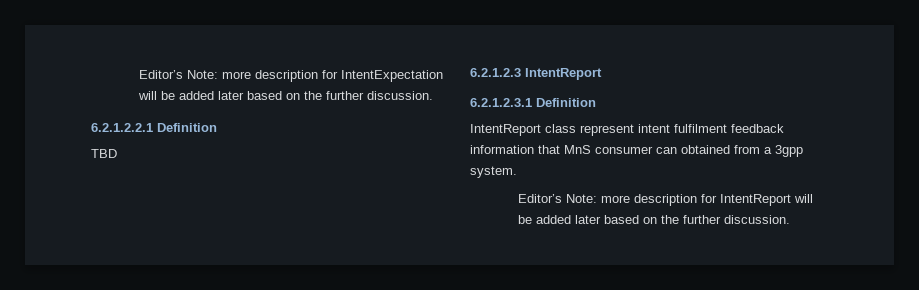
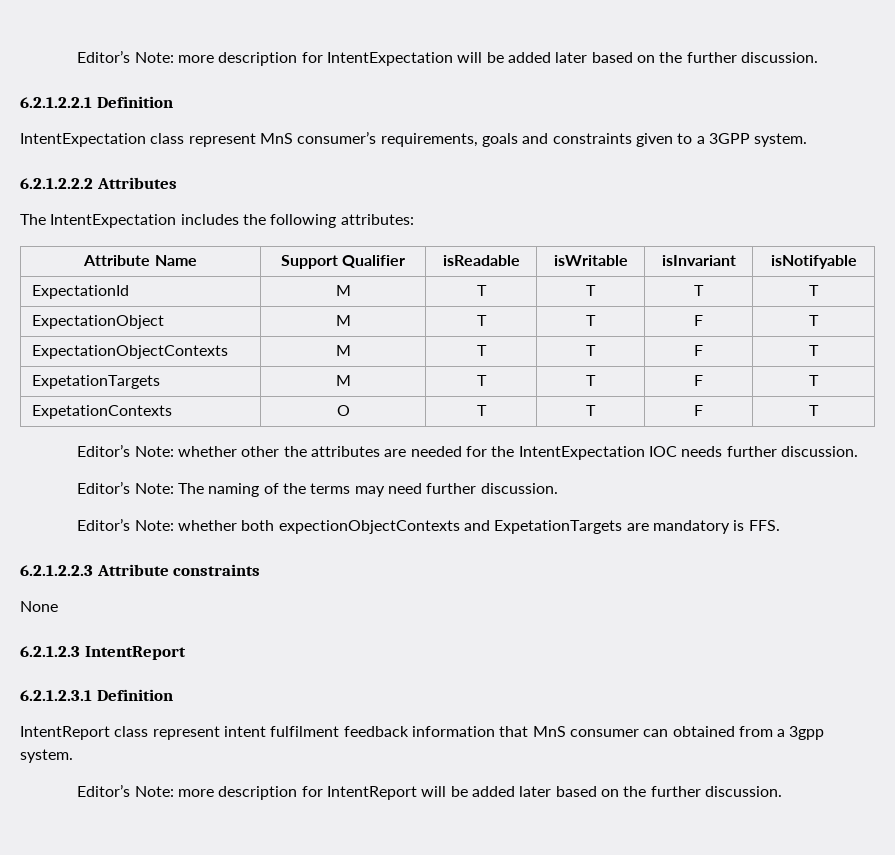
[91,149,117,158] TBD -> [20,131,808,147] [20,177,177,189] [20,214,414,228] [83,255,197,266] [280,255,406,269] [442,255,520,266] [553,255,628,266] [661,255,736,266] [770,255,857,269] [32,285,130,299] [335,285,351,296] [476,285,487,296] [586,285,596,296] [694,285,704,296] [809,285,819,296] [32,315,165,329] [335,315,351,326] [476,315,487,326] [586,315,596,326] [694,315,703,326] [809,315,819,326] [32,345,229,359] [335,345,351,356] [476,345,487,356] [586,345,596,356] [694,345,703,356] [809,345,819,356] [32,375,161,389] [335,375,351,386] [476,375,487,386] [586,375,596,386] [694,375,703,386] [809,375,819,386] [32,405,173,419] [336,405,350,416] [476,405,487,416] [586,405,596,416] [694,405,703,416] [809,405,819,416] [77,444,858,460] [77,481,558,497] [77,518,780,534] [20,564,261,576] [20,601,58,612] IntentExpectation class represent MnS consumer’s requirements, goals and constraints given to a 3GPP system. // 6.2.1.2.2.2 Attributes // The IntentExpectation includes the following attributes: // Attribute Name | Support Qualifier | isReadable | isWritable | isInvariant | isNotifyable // ExpectationId | M | T | T | T | T // ExpectationObject | M | T | T | F | T // ExpectationObjectContexts | M | T | T | F | T // ExpetationTargets | M | T | T | F | T // ExpetationContexts | O | T | T | F | T // Editor’s Note: whether other the attributes are needed for the IntentExpectation IOC needs further discussion. // Editor’s Note: The naming of the terms may need further discussion. // Editor’s Note: whether both expectionObjectContexts and ExpetationTargets are mandatory is FFS. // 6.2.1.2.2.3 Attribute constraints // None

